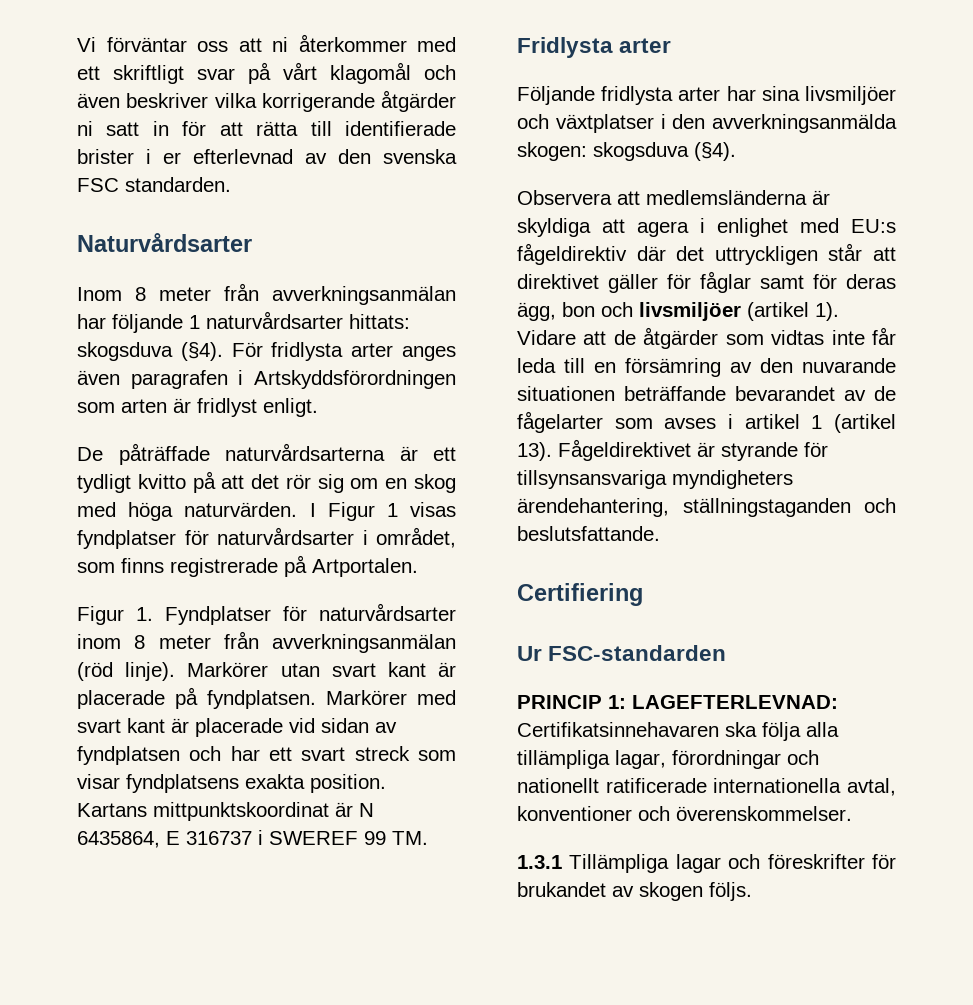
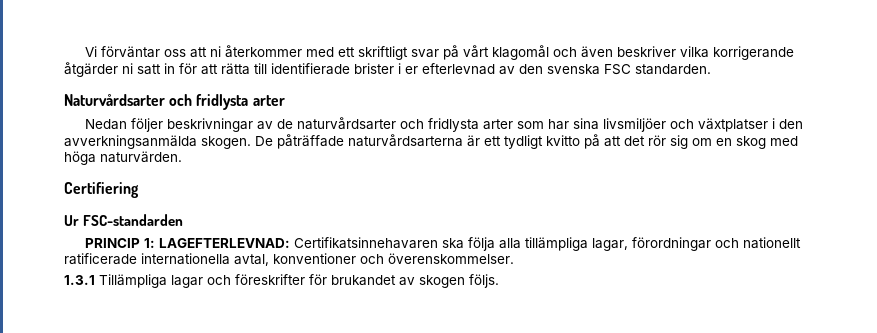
[77,283,456,305] [77,311,410,333] [77,342,457,361] [77,370,456,389] [77,398,318,417] // Inom 8 meter från avverkningsanmälan har följande 1 naturvårdsarter hittats: skogsduva (§4). För fridlysta arter anges även paragrafen i Artskyddsförordningen som arten är fridlyst enligt. // -> [169,94,285,110] [84,117,803,132] [64,135,251,149] och fridlysta arter // Nedan följer beskrivningar av de naturvårdsarter och fridlysta arter som har sina livsmiljöer och växtplatser i den avverkningsanmälda skogen.
[309,502,456,521] [77,527,456,549] [77,555,418,577] [77,603,456,625] [77,631,456,653] [77,662,456,681] [77,687,456,709] [77,718,397,737] [77,746,456,765] [77,774,386,793] [77,802,374,821] [77,830,428,848] [517,37,672,58] [517,86,896,105] [517,114,897,133] [517,142,736,161] [517,190,830,205] [517,218,896,237] [517,243,896,265] [517,271,896,293] [517,302,839,321] [517,327,896,349] [517,358,896,377] [517,386,896,401] [517,411,896,433] [517,439,828,461] [517,470,793,489] [517,498,896,517] [517,526,660,541] I Figur 1 visas fyndplatser för naturvårdsarter i området, som finns registrerade på Artportalen. // Figur 1. Fyndplatser för naturvårdsarter inom 8 meter från avverkningsanmälan (röd linje). Markörer utan svart kant är placerade på fyndplatsen. Markörer med svart kant är placerade vid sidan av fyndplatsen och har ett svart streck som visar fyndplatsens exakta position. Kartans mittpunktskoordinat är N 6435864, E 316737 i SWEREF 99 TM. // Fridlysta arter // Följande fridlysta arter har sina livsmiljöer och växtplatser i den avverkningsanmälda skogen: skogsduva (§4). // Observera att medlemsländerna är skyldiga att agera i enlighet med EU:s fågeldirektiv där det uttryckligen står att direktivet gäller för fåglar samt för deras ägg, bon och livsmiljöer (artikel 1). Vidare att de åtgärder som vidtas inte får leda till en försämring av den nuvarande situationen beträffande bevarandet av de fågelarter som avses i artikel 1 (artikel 13). Fågeldirektivet är styrande för tillsynsansvariga myndigheters ärendehantering, ställningstaganden och beslutsfattande. -> (182, 157) none

